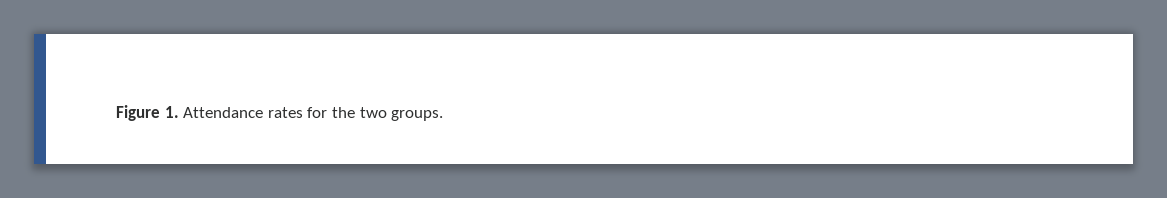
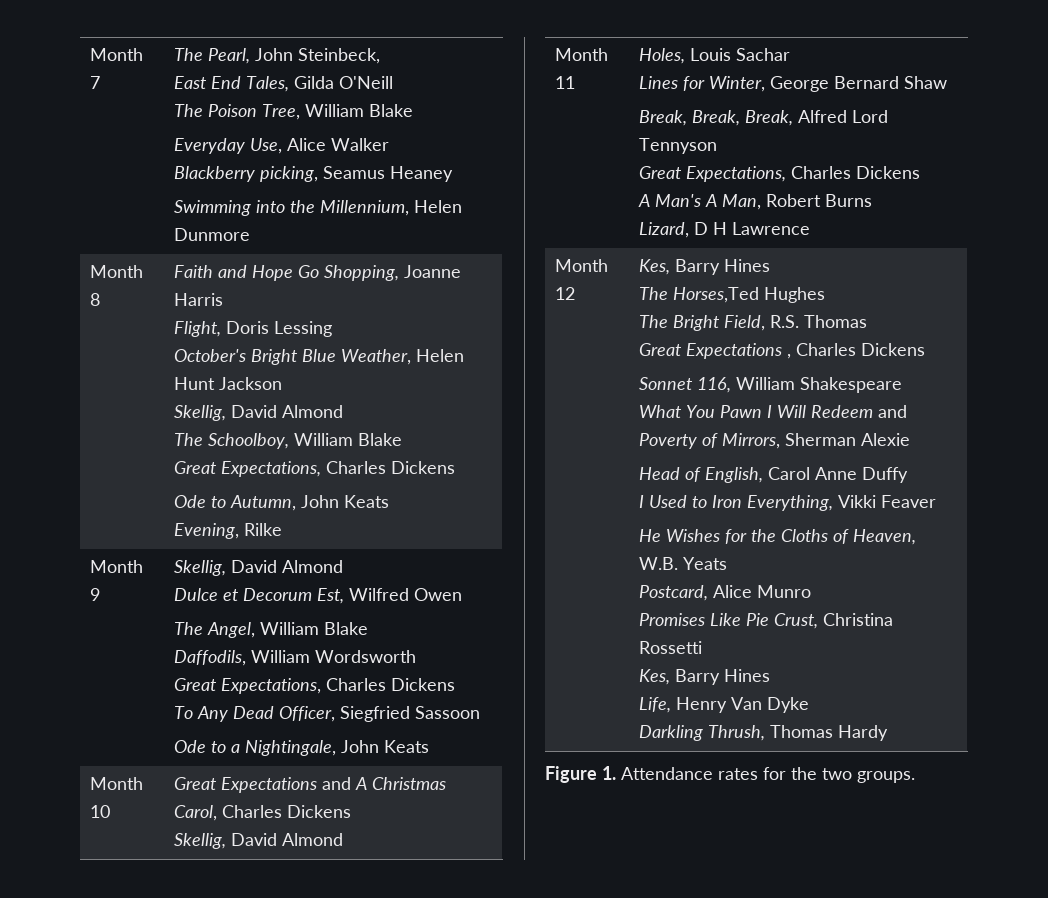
(116, 113) none -> [89,48,143,61] [89,76,100,89] [173,48,380,64] [173,76,393,92] [173,104,413,120] [173,138,389,154] [173,166,453,182] [173,200,462,216] [173,228,250,241] [89,265,143,278] [89,293,100,306] [173,265,461,281] [173,293,223,306] [173,321,332,337] [173,349,464,365] [173,377,282,390] [173,405,343,421] [173,433,402,449] [173,461,455,477] [173,495,389,511] [173,523,282,539] [89,560,143,573] [89,588,100,601] [173,560,343,576] [173,588,462,604] [173,622,368,638] [173,650,416,666] [173,678,455,694] [173,706,480,722] [173,740,429,756] [89,777,143,790] [89,805,110,818] [173,777,446,793] [173,805,351,821] [173,833,343,849] [554,48,608,61] [554,76,575,89] [638,48,790,64] [638,76,947,92] [638,110,888,126] [638,138,717,154] [638,166,920,182] [637,194,872,210] [638,222,810,238] [554,259,608,272] [554,287,575,300] [638,259,770,275] [638,287,825,303] [638,315,867,331] [638,343,925,359] [638,377,902,393] [638,405,907,418] [638,433,910,449] [638,467,908,483] [638,495,936,511] [638,529,916,545] [638,557,727,570] [638,585,811,601] [638,613,893,629] [638,641,702,654] [638,669,770,685] [638,697,809,713] [638,725,888,741] Month 7 | The Pearl, John Steinbeck, // East End Tales, Gilda O'Neill // The Poison Tree, William Blake // Everyday Use, Alice Walker // Blackberry picking, Seamus Heaney // Swimming into the Millennium, Helen Dunmore // Month 8 | Faith and Hope Go Shopping, Joanne Harris // Flight, Doris Lessing // October's Bright Blue Weather, Helen Hunt Jackson // Skellig, David Almond // The Schoolboy, William Blake // Great Expectations, Charles Dickens // Ode to Autumn, John Keats // Evening, Rilke // Month 9 | Skellig, David Almond // Dulce et Decorum Est, Wilfred Owen // The Angel, William Blake // Daffodils, William Wordsworth // Great Expectations, Charles Dickens // To Any Dead Officer, Siegfried Sassoon // Ode to a Nightingale, John Keats // Month 10 | Great Expectations and A Christmas Carol, Charles Dickens // Skellig, David Almond // Month 11 | Holes, Louis Sachar // Lines for Winter, George Bernard Shaw // Break, Break, Break, Alfred Lord Tennyson // Great Expectations, Charles Dickens // A Man's A Man, Robert Burns // Lizard, D H Lawrence // Month 12 | Kes, Barry Hines // The Horses,Ted Hughes // The Bright Field, R.S. Thomas // Great Expectations , Charles Dickens // Sonnet 116, William Shakespeare // What You Pawn I Will Redeem and Poverty of Mirrors, Sherman Alexie // Head of English, Carol Anne Duffy // I Used to Iron Everything, Vikki Feaver // He Wishes for the Cloths of Heaven, W.B. Yeats // Postcard, Alice Munro // Promises Like Pie Crust, Christina Rossetti // Kes, Barry Hines // Life, Henry Van Dyke // Darkling Thrush, Thomas Hardy //

